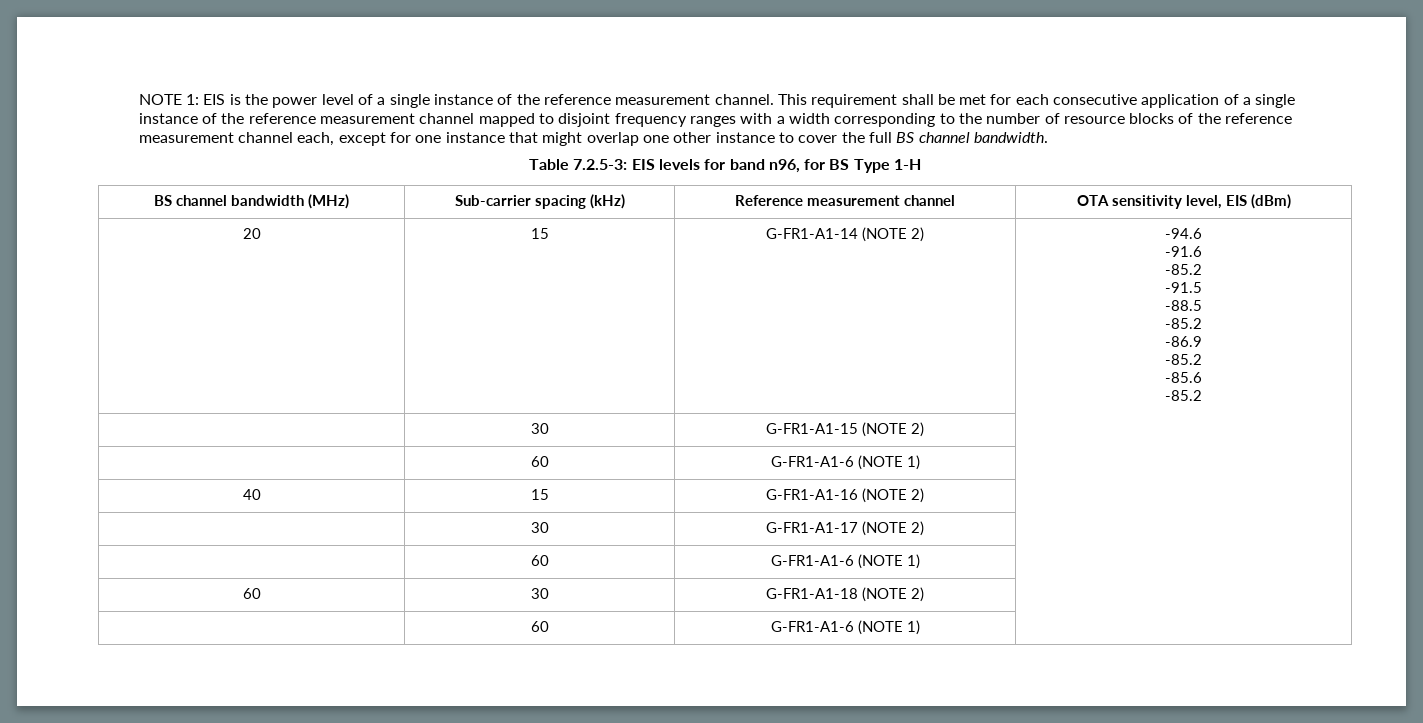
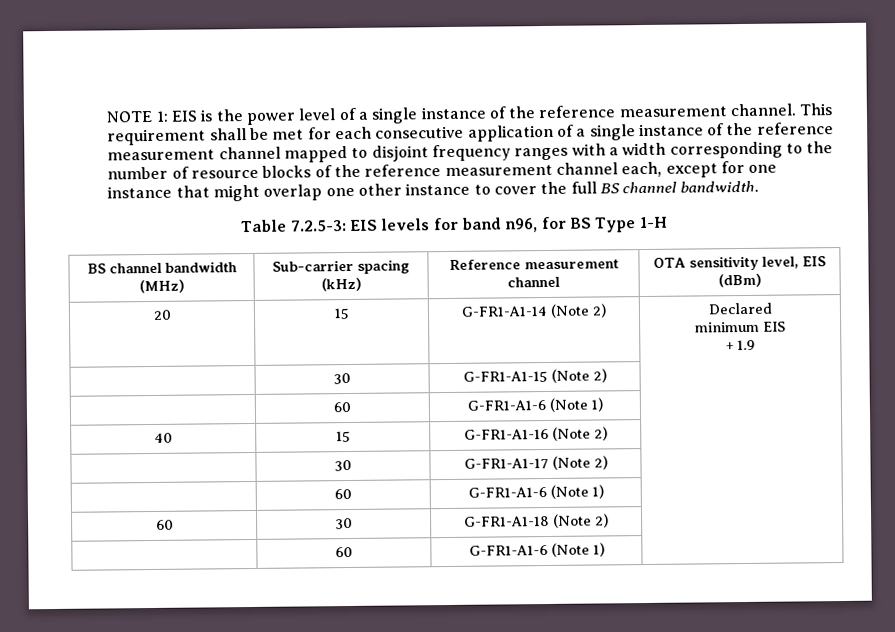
[862,227,924,242] [1165,228,1202,239] [1165,246,1202,257] [1165,264,1202,275] [1165,282,1202,293] [1165,300,1202,311] [1165,318,1202,329] [1165,336,1202,347] [1165,354,1202,365] [1165,372,1202,383] [1165,390,1202,401] (NOTE 2) | -94.6 // -91.6 // -85.2 // -91.5 // -88.5 // -85.2 // -86.9 // -85.2 // -85.6 // -85.2 -> [550,303,607,318] [707,302,772,315] [695,321,786,333] [725,339,756,351] (Note 2) | Declared // minimum EIS // + 1.9
[862,422,924,437] [530,456,549,467] [770,455,903,470] (NOTE 2) | // | 60 | G-FR1-A1-6 (NOTE -> [550,368,607,383] [333,401,351,413] [466,397,588,412] (Note 2) | // | 60 | G-FR1-A1-6 (Note
[862,488,907,503] (NOTE -> [551,426,591,441] (Note
[862,521,924,536] [530,555,549,566] [770,554,903,569] (NOTE 2) | // | 60 | G-FR1-A1-6 (NOTE -> [551,455,608,470] [334,488,352,500] [467,484,589,499] (Note 2) | // | 60 | G-FR1-A1-6 (Note
[862,587,924,602] [530,621,549,632] [770,620,903,635] (NOTE 2) | // | 60 | G-FR1-A1-6 (NOTE -> [553,513,609,528] [335,546,353,558] [468,542,590,557] (Note 2) | // | 60 | G-FR1-A1-6 (Note

